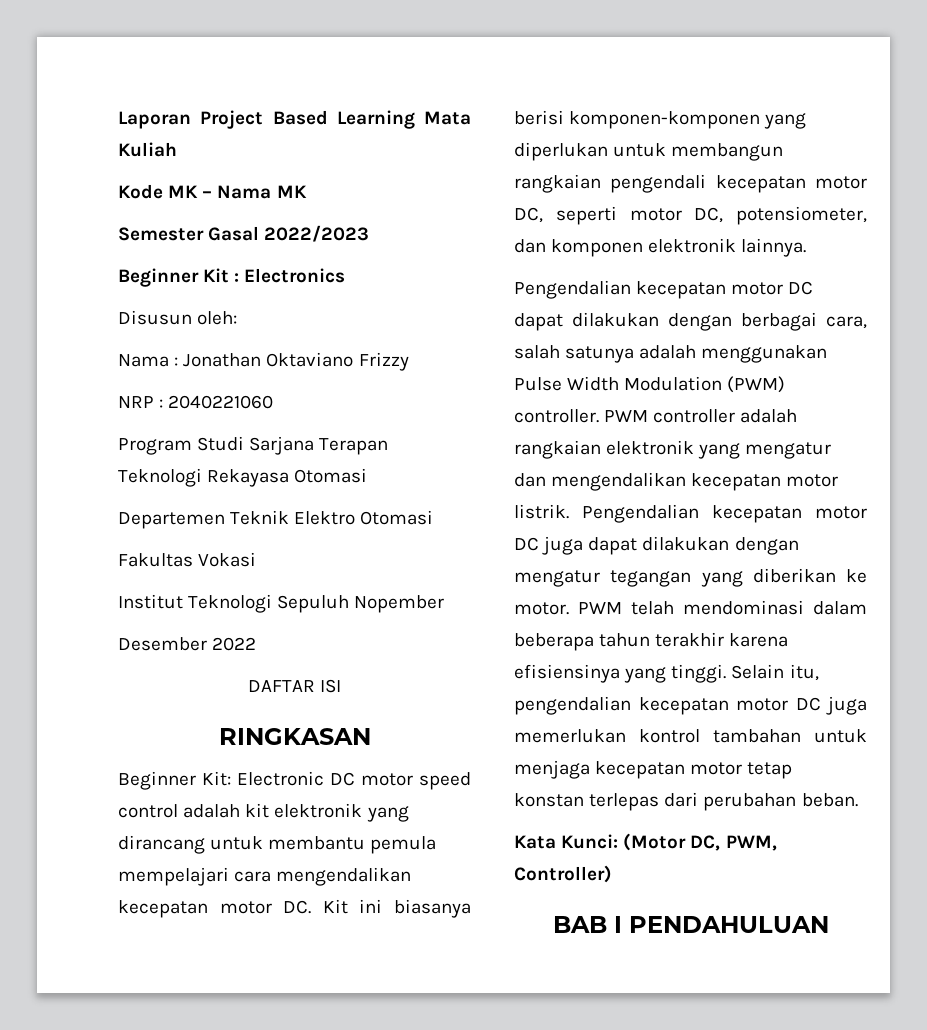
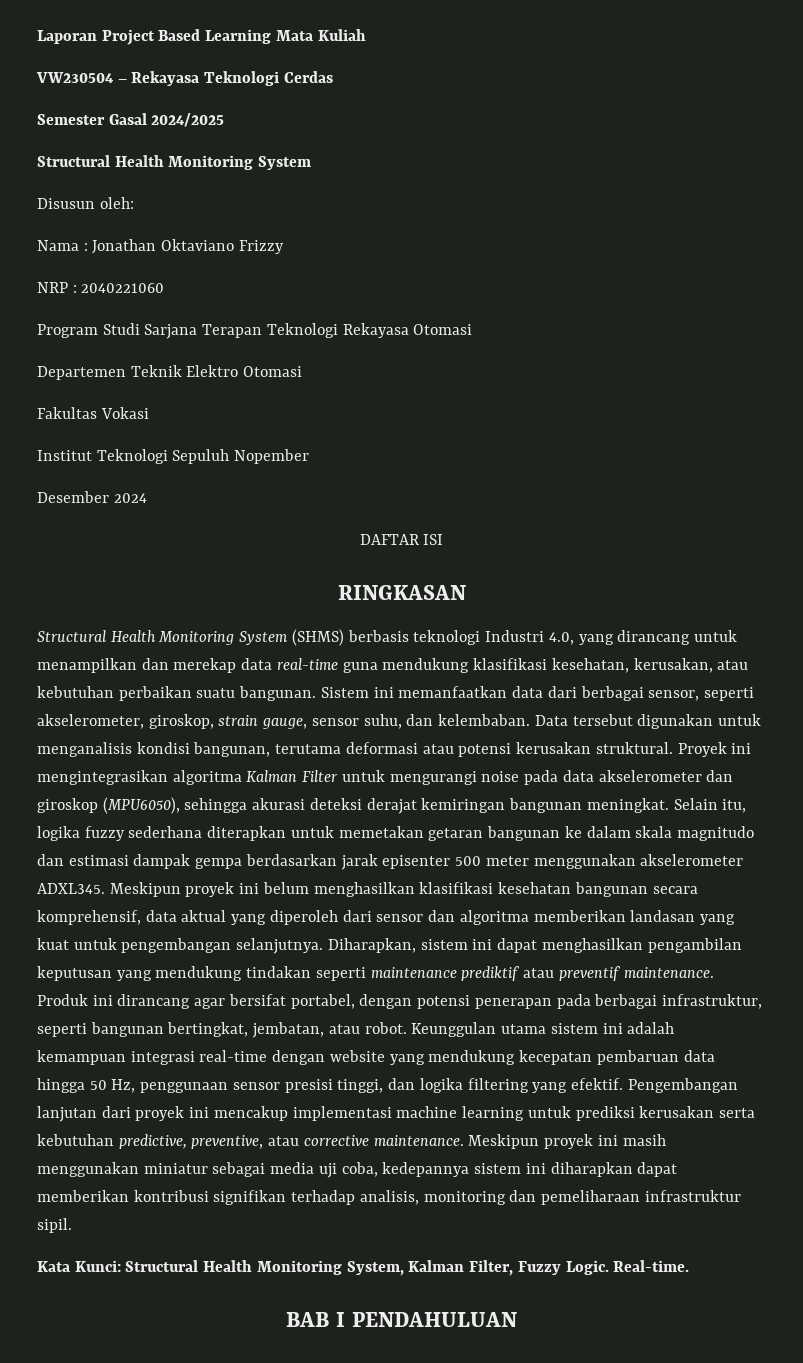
[118,184,307,199] [118,225,370,242] [118,268,346,287] Kode MK – Nama MK // Semester Gasal 2022/2023 // Beginner Kit : Electronics -> [36,71,333,86] [37,113,225,127] [37,155,312,170] VW230504 – Rekayasa Teknologi Cerdas // Semester Gasal 2024/2025 // Structural Health Monitoring System
[212,637,257,651] 2022 -> [113,493,147,503] 2024
[118,771,471,790] [118,803,409,822] [118,835,437,854] [118,867,412,886] [118,899,471,918] [514,110,807,129] [514,142,784,161] [514,174,867,193] [514,206,867,225] [514,238,807,257] [514,280,814,299] [514,312,867,331] [514,345,828,363] [514,376,786,393] [514,409,798,423] [514,440,832,459] [514,472,839,491] [514,504,867,523] [514,536,799,555] [514,568,867,587] [514,600,867,615] [514,632,789,651] [514,664,819,683] [514,696,867,715] [514,729,867,743] [514,760,793,779] [514,792,858,811] [514,833,777,851] [514,865,612,883] Beginner Kit: Electronic DC motor speed control adalah kit elektronik yang dirancang untuk membantu pemula mempelajari cara mengendalikan kecepatan motor DC. Kit ini biasanya berisi komponen-komponen yang diperlukan untuk membangun rangkaian pengendali kecepatan motor DC, seperti motor DC, potensiometer, dan komponen elektronik lainnya. // Pengendalian kecepatan motor DC dapat dilakukan dengan berbagai cara, salah satunya adalah menggunakan Pulse Width Modulation (PWM) controller. PWM controller adalah rangkaian elektronik yang mengatur dan mengendalikan kecepatan motor listrik. Pengendalian kecepatan motor DC juga dapat dilakukan dengan mengatur tegangan yang diberikan ke motor. PWM telah mendominasi dalam beberapa tahun terakhir karena efisiensinya yang tinggi. Selain itu, pengendalian kecepatan motor DC juga memerlukan kontrol tambahan untuk menjaga kecepatan motor tetap konstan terlepas dari perubahan beban. // Kata Kunci: (Motor DC, PWM, Controller) -> [37,629,737,646] [37,658,749,673] [37,686,754,701] [37,714,761,729] [37,742,752,757] [37,770,734,785] [37,797,747,814] [37,826,754,841] [37,854,744,870] [37,882,698,897] [37,910,735,925] [37,938,742,954] [37,966,714,981] [37,994,762,1009] [37,1022,675,1038] [37,1050,715,1065] [37,1078,738,1093] [37,1106,755,1122] [37,1134,666,1149] [37,1162,678,1178] [37,1190,741,1205] [37,1218,72,1233] [37,1260,690,1276] Structural Health Monitoring System (SHMS) berbasis teknologi Industri 4.0, yang dirancang untuk menampilkan dan merekap data real-time guna mendukung klasifikasi kesehatan, kerusakan, atau kebutuhan perbaikan suatu bangunan. Sistem ini memanfaatkan data dari berbagai sensor, seperti akselerometer, giroskop, strain gauge, sensor suhu, dan kelembaban. Data tersebut digunakan untuk menganalisis kondisi bangunan, terutama deformasi atau potensi kerusakan struktural. Proyek ini mengintegrasikan algoritma Kalman Filter untuk mengurangi noise pada data akselerometer dan giroskop (MPU6050), sehingga akurasi deteksi derajat kemiringan bangunan meningkat. Selain itu, logika fuzzy sederhana diterapkan untuk memetakan getaran bangunan ke dalam skala magnitudo dan estimasi dampak gempa berdasarkan jarak episenter 500 meter menggunakan akselerometer ADXL345. Meskipun proyek ini belum menghasilkan klasifikasi kesehatan bangunan secara komprehensif, data aktual yang diperoleh dari sensor dan algoritma memberikan landasan yang kuat untuk pengembangan selanjutnya. Diharapkan, sistem ini dapat menghasilkan pengambilan keputusan yang mendukung tindakan seperti maintenance prediktif atau preventif maintenance. Produk ini dirancang agar bersifat portabel, dengan potensi penerapan pada berbagai infrastruktur, seperti bangunan bertingkat, jembatan, atau robot. Keunggulan utama sistem ini adalah kemampuan integrasi real-time dengan website yang mendukung kecepatan pembaruan data hingga 50 Hz, penggunaan sensor presisi tinggi, dan logika filtering yang efektif. Pengembangan lanjutan dari proyek ini mencakup implementasi machine learning untuk prediksi kerusakan serta kebutuhan predictive, preventive, atau corrective maintenance. Meskipun proyek ini masih menggunakan miniatur sebagai media uji coba, kedepannya sistem ini diharapkan dapat memberikan kontribusi signifikan terhadap analisis, monitoring dan pemeliharaan infrastruktur sipil. // Kata Kunci: Structural Health Monitoring System, Kalman Filter, Fuzzy Logic. Real-time.

